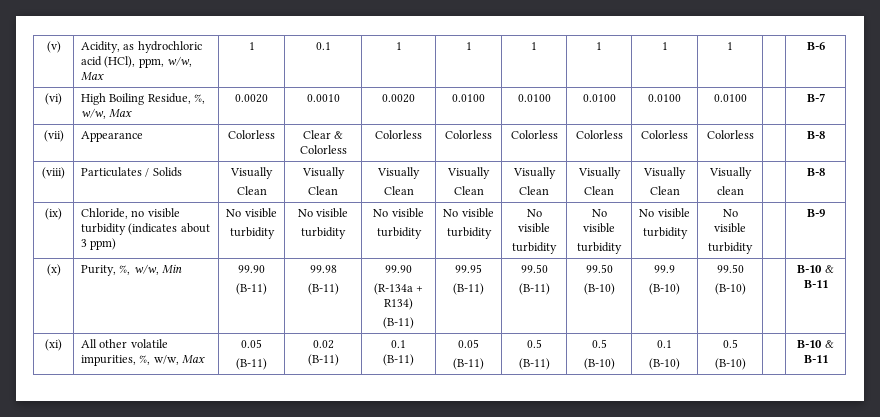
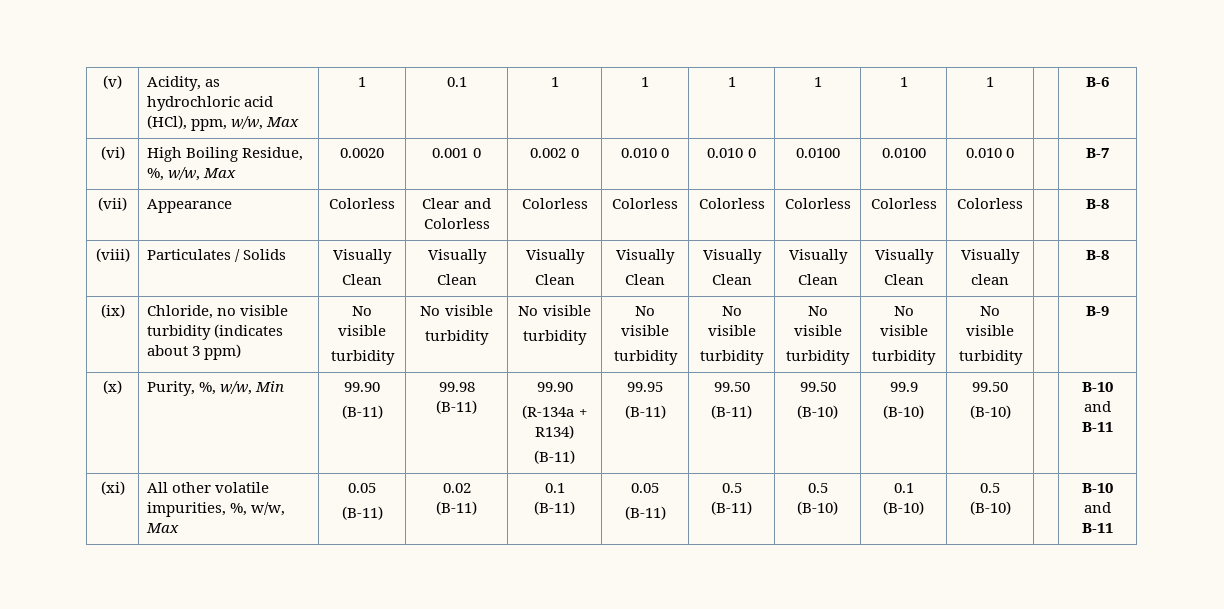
[306,94,340,102] [382,94,415,103] [452,94,485,102] [517,94,551,102] [582,94,616,102] [648,94,681,102] [713,94,747,102] 0.0010 | 0.0020 | 0.0100 | 0.0100 | 0.0100 | 0.0100 | 0.0100 -> [432,148,481,158] [530,148,579,158] [620,148,670,158] [707,148,756,158] [795,148,840,158] [881,148,926,158] [965,148,1015,158] 0.001 0 | 0.002 0 | 0.010 0 | 0.010 0 | 0.0100 | 0.0100 | 0.010 0
[334,131,344,139] & -> [463,198,491,209] and
[824,265,834,273] & -> [1084,401,1111,412] and
[824,340,834,348] & -> [1084,502,1111,513] and

